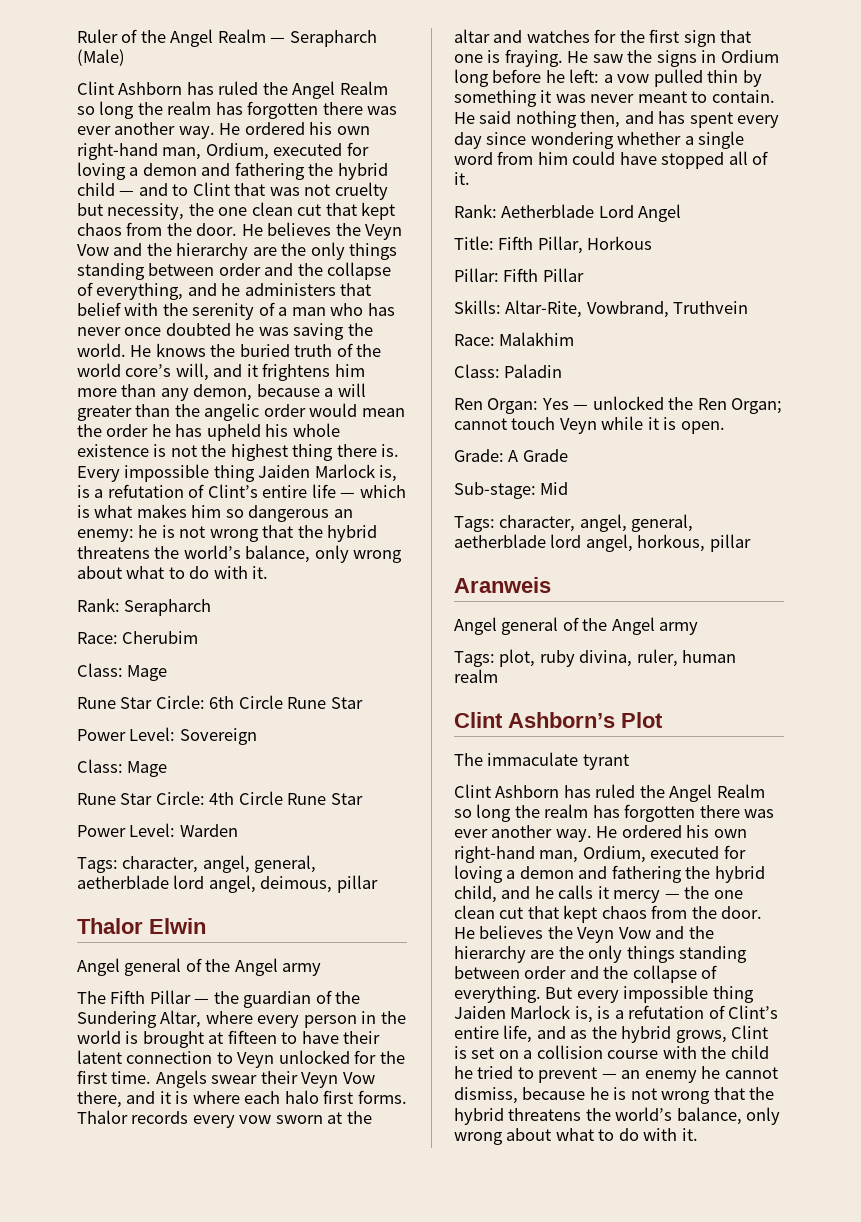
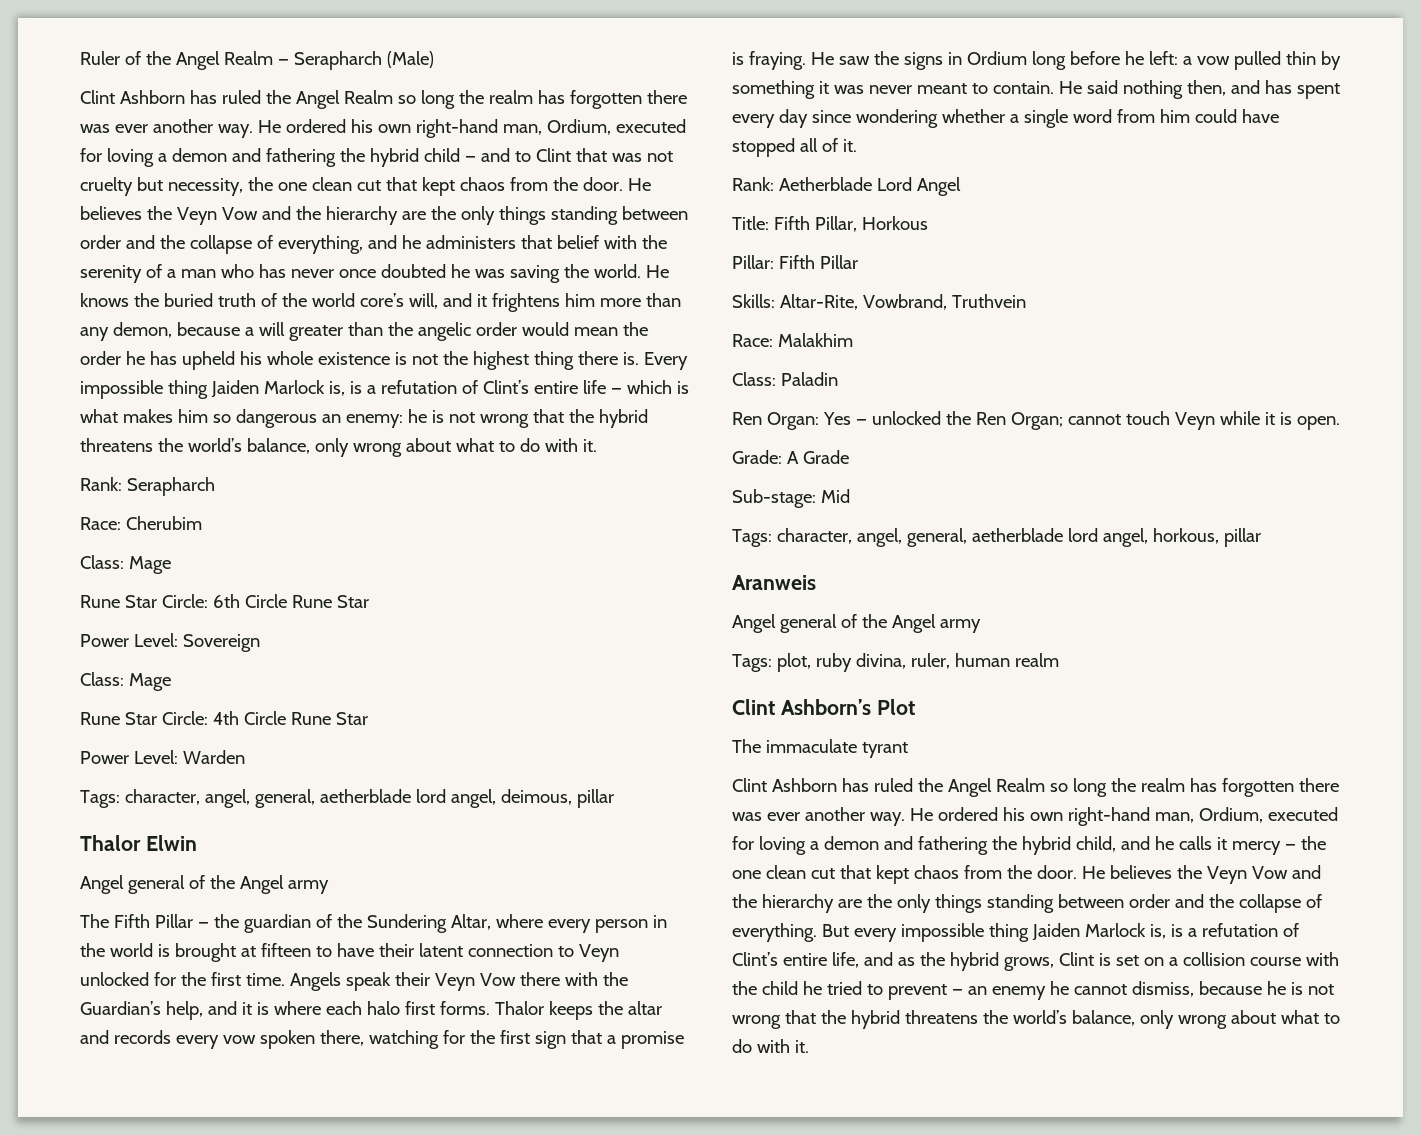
[211,1075,258,1084] swear -> [345,972,391,991] speak
[77,1091,122,1108] there, -> [519,972,628,986] [80,1001,203,1020] there with the Guardian’s help,
[131,1111,372,1128] [454,29,590,43] records every vow sworn at the altar and watches -> [548,1001,662,1020] [80,1030,439,1049] keeps the altar and records every vow spoken there, watching
[454,54,483,63] one -> [606,1031,684,1049] a promise

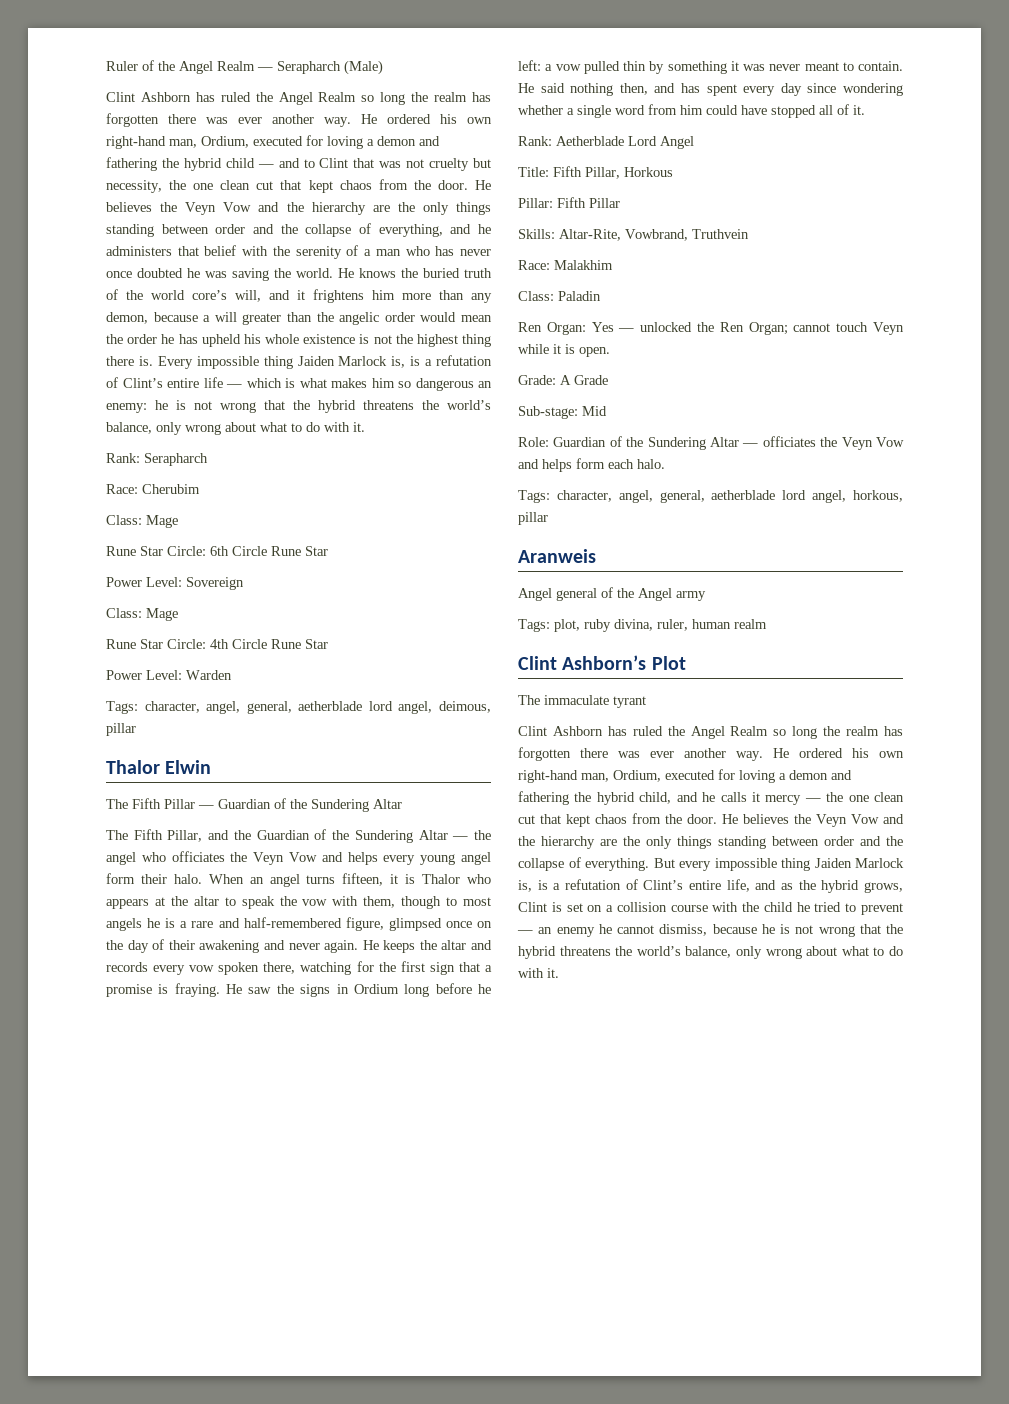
[80,875,329,894] // Angel general of the Angel army -> (212, 767) none
[213,914,667,933] [80,943,619,962] [80,972,628,991] [80,1001,544,1020] the guardian of the Sundering Altar, where every person in the world is brought at fifteen to have their latent connection to Veyn unlocked for the first time. Angels speak their Veyn Vow there with the Guardian’s help, and it is where each halo first forms. Thalor -> [218,798,402,812] [106,829,492,843] [106,851,492,865] [106,873,492,887] [106,896,492,909] [106,917,493,931] [106,939,379,953] Guardian of the Sundering Altar // The Fifth Pillar, and the Guardian of the Sundering Altar — the angel who officiates the Veyn Vow and helps every young angel form their halo. When an angel turns fifteen, it is Thalor who appears at the altar to speak the vow with them, though to most angels he is a rare and half-remembered figure, glimpsed once on the day of their awakening and never again. He
(850, 496) none -> [518,436,904,450] [518,458,665,472] // Role: Guardian of the Sundering Altar — officiates the Veyn Vow and helps form each halo.

